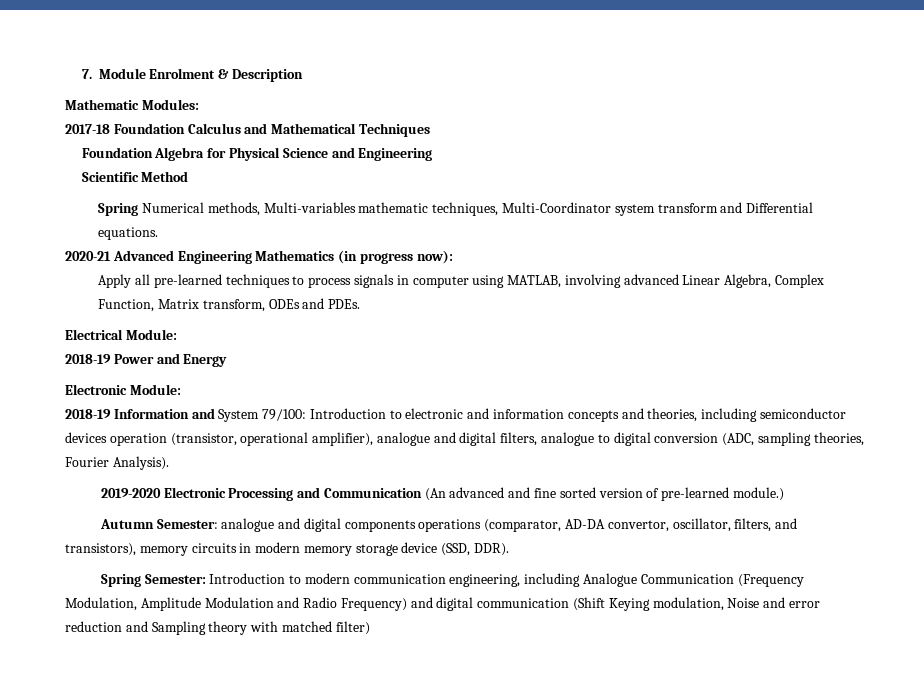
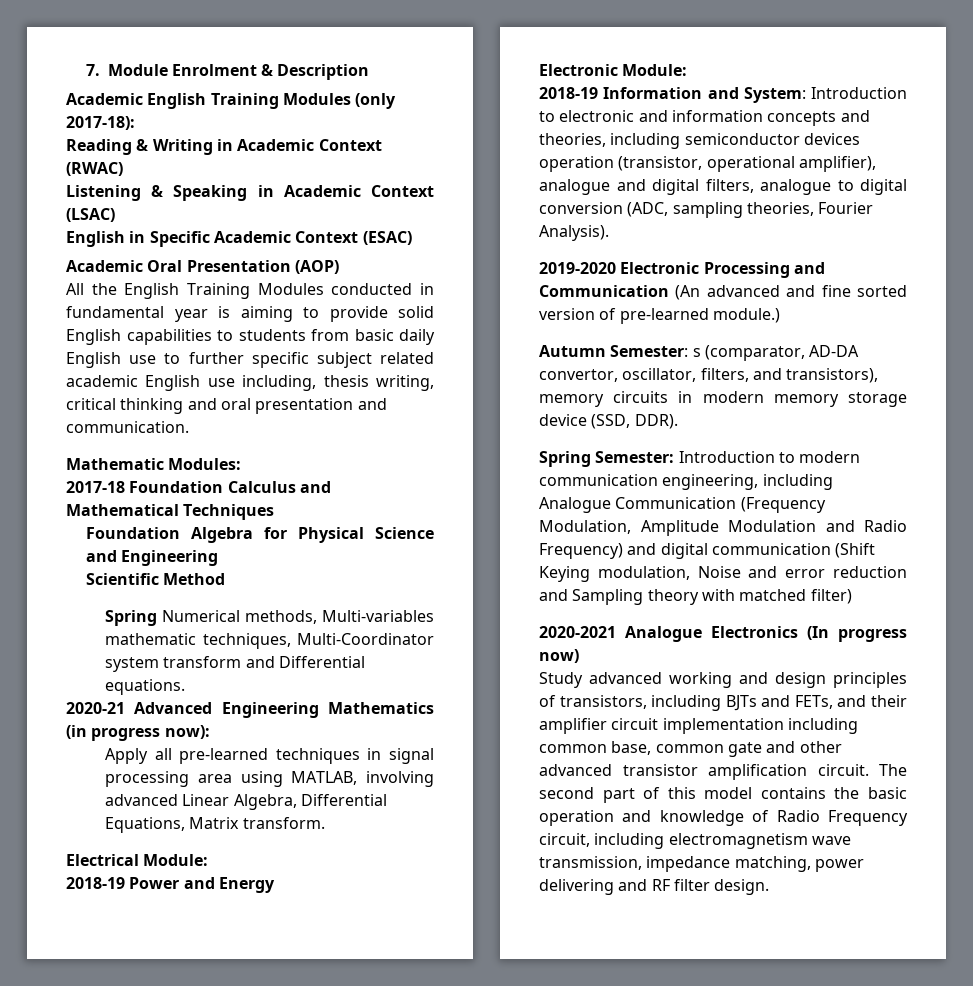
(303, 75) none -> [66,93,397,109] [66,116,135,130] [66,139,382,155] [66,162,123,176] [66,185,435,201] [66,208,115,222] [66,231,412,247] [66,260,339,274] [66,283,435,299] [66,306,434,322] [66,329,435,345] [66,352,434,368] [66,375,434,391] [66,398,387,414] [66,421,189,433] // Academic English Training Modules (only 2017-18): // Reading & Writing in Academic Context (RWAC) // Listening & Speaking in Academic Context (LSAC) // English in Specific Academic Context (ESAC) // Academic Oral Presentation (AOP) // All the English Training Modules conducted in fundamental year is aiming to provide solid English capabilities to students from basic daily English use to further specific subject related academic English use including, thesis writing, critical thinking and oral presentation and communication.
[292,274,469,288] to process signals in computer -> [367,748,435,764] [105,771,232,787] in signal processing area
[775,274,825,288] [98,298,361,312] Complex Function, Matrix transform, ODEs and PDEs. -> [300,794,387,806] [105,817,325,833] Differential Equations, Matrix transform.
[218,409,307,422] System 79/100: -> [743,87,806,103] System:
[221,518,482,532] analogue and digital components operations -> [692,348,701,357] s
(370, 628) none -> [539,626,907,642] [539,649,579,663] [539,672,907,688] [539,695,907,711] [539,718,858,734] [539,741,842,757] [539,764,907,780] [539,787,907,803] [539,810,908,826] [539,833,851,849] [539,856,864,872] [539,879,770,895] // 2020-2021 Analogue Electronics (In progress now) // Study advanced working and design principles of transistors, including BJTs and FETs, and their amplifier circuit implementation including common base, common gate and other advanced transistor amplification circuit. The second part of this model contains the basic operation and knowledge of Radio Frequency circuit, including electromagnetism wave transmission, impedance matching, power delivering and RF filter design.

